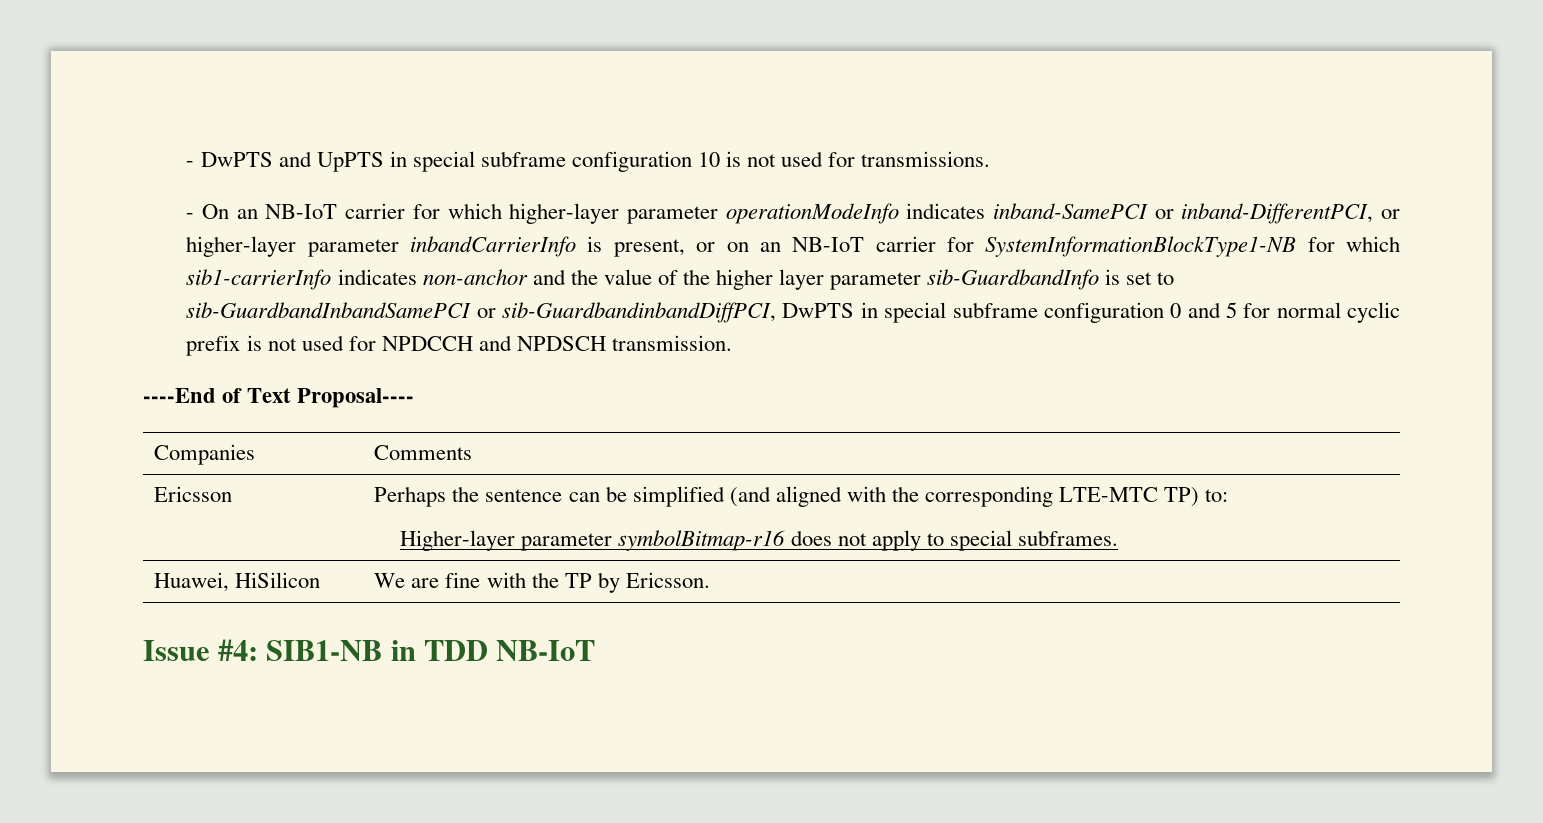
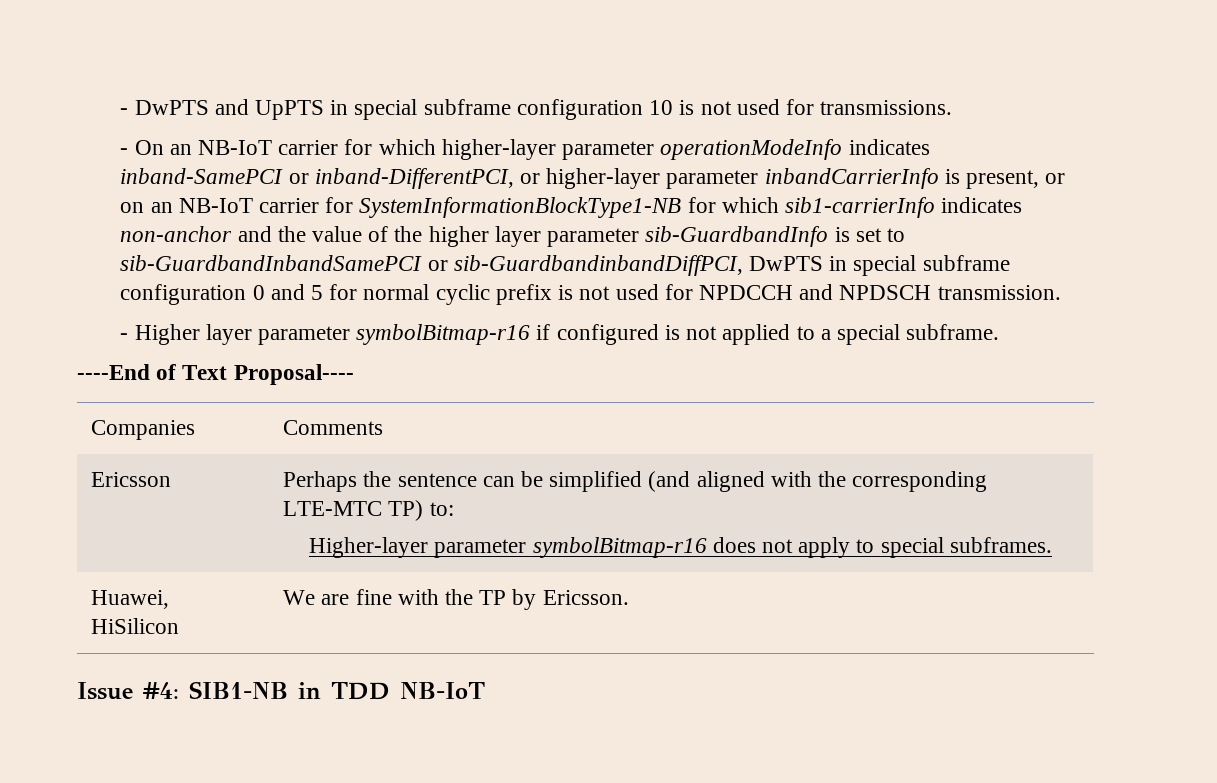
(733, 343) none -> [120,324,1000,345] // - Higher layer parameter symbolBitmap-r16 if configured is not applied to a special subframe.

